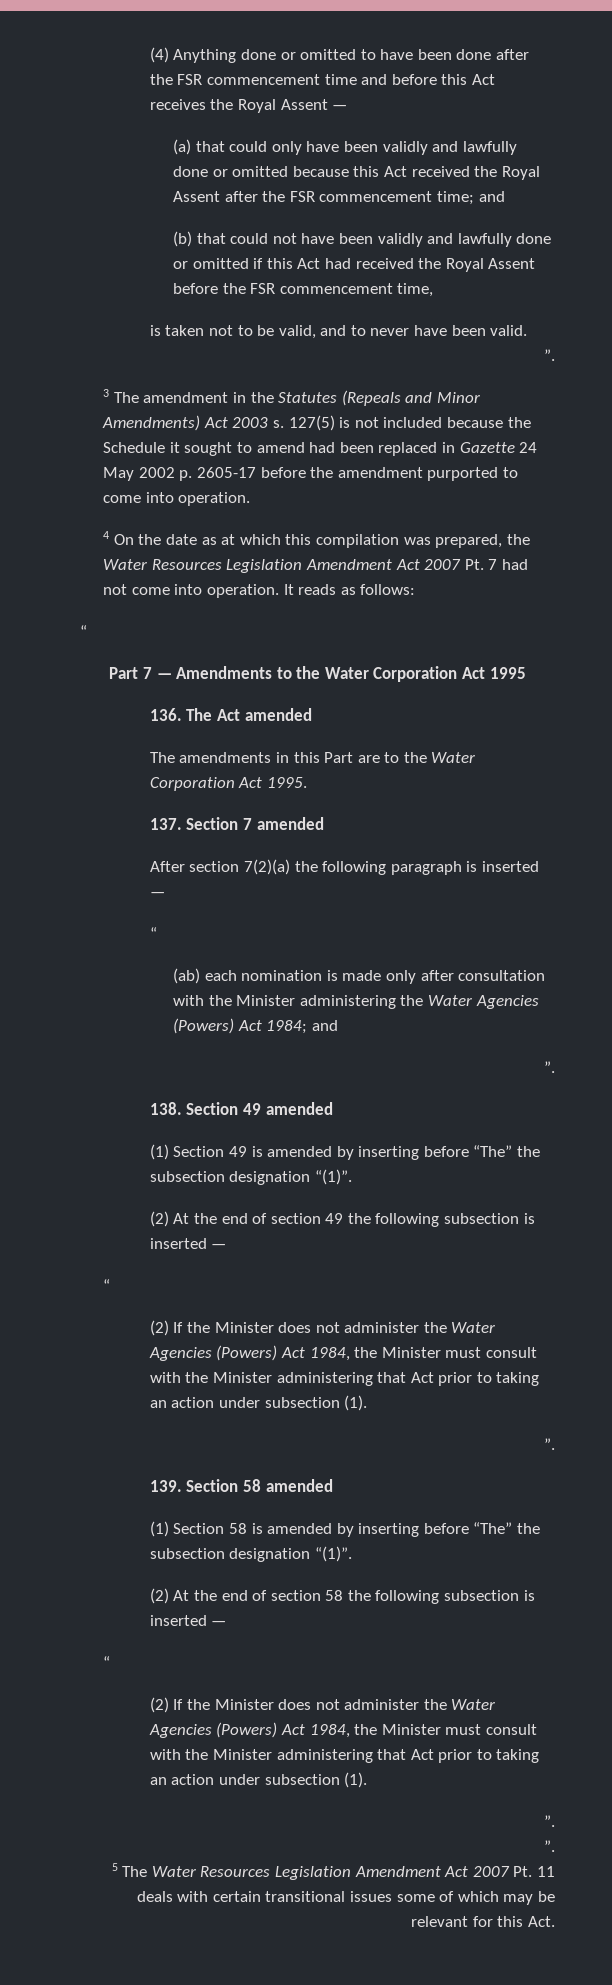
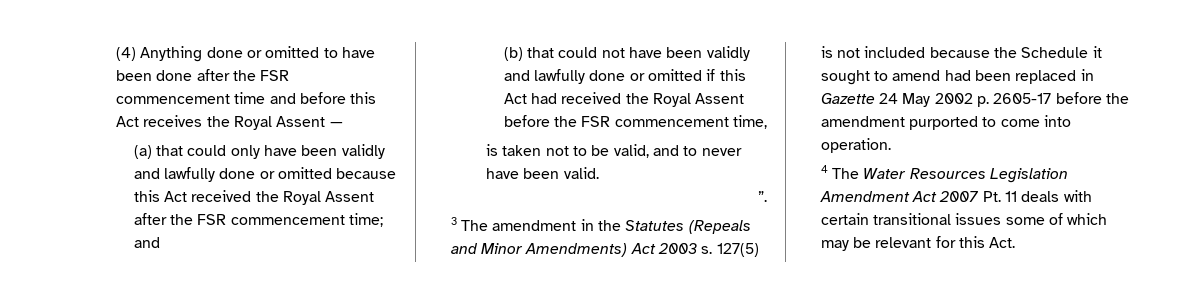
[113,534,530,548] [103,559,528,573] [103,584,416,598] [80,625,87,637] [109,666,526,682] [149,708,312,721] [149,752,476,763] [149,777,307,791] [149,817,324,830] [149,859,539,875] [149,892,165,897] [149,927,157,939] [173,968,546,984] [173,995,539,1009] [173,1018,338,1034] [544,1061,555,1073] [149,1102,333,1115] [149,1144,541,1160] [149,1169,352,1185] [149,1211,535,1227] [149,1238,227,1249] [103,1279,111,1291] [149,1320,496,1336] [148,1345,537,1361] [149,1372,540,1386] [149,1395,368,1411] [544,1438,555,1450] [149,1479,333,1492] [149,1521,541,1537] [149,1546,352,1562] [149,1588,535,1604] [149,1615,227,1626] [103,1656,111,1668] [149,1697,496,1713] [148,1722,537,1738] [149,1749,540,1763] [149,1772,368,1788] [544,1815,555,1827] [544,1840,555,1852] [111,1863,118,1871] On the date as at which this compilation was prepared, the Water Resources Legislation Amendment Act 2007 Pt. 7 had not come into operation. It reads as follows: // “ // Part 7 — Amendments to the Water Corporation Act 1995 // 136. The Act amended // The amendments in this Part are to the Water Corporation Act 1995. // 137. Section 7 amended // After section 7(2)(a) the following paragraph is inserted — // “ // (ab) each nomination is made only after consultation with the Minister administering the Water Agencies (Powers) Act 1984; and // ”. // 138. Section 49 amended // (1) Section 49 is amended by inserting before “The” the subsection designation “(1)”. // (2) At the end of section 49 the following subsection is inserted — // “ // (2) If the Minister does not administer the Water Agencies (Powers) Act 1984, the Minister must consult with the Minister administering that Act prior to taking an action under subsection (1). // ”. // 139. Section 58 amended // (1) Section 58 is amended by inserting before “The” the subsection designation “(1)”. // (2) At the end of section 58 the following subsection is inserted — // “ // (2) If the Minister does not administer the Water Agencies (Powers) Act 1984, the Minister must consult with the Minister administering that Act prior to taking an action under subsection (1). // ”. // ”. // 5 -> (828, 169) none

